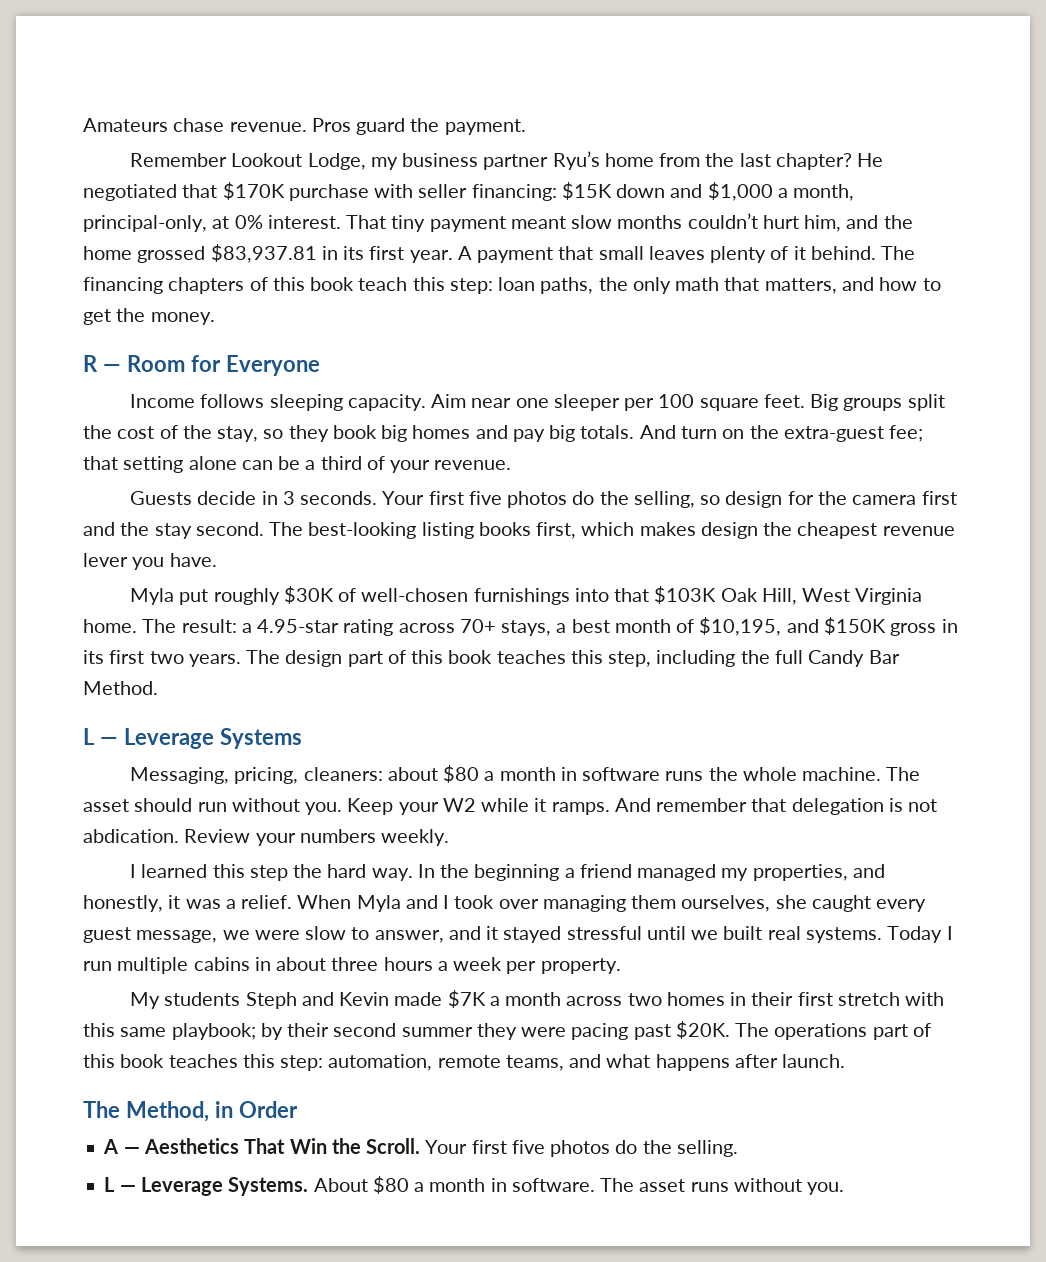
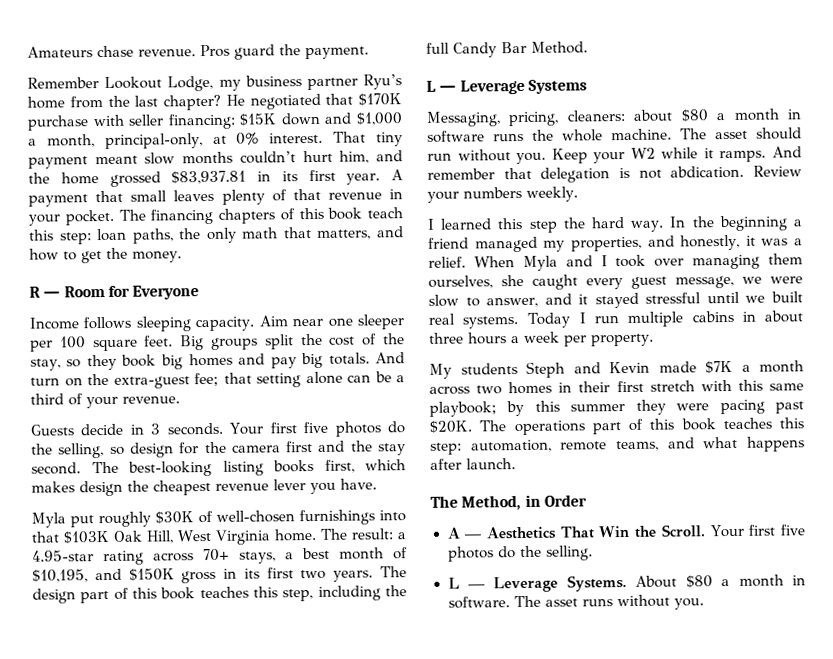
[793,246,876,260] it behind. -> [292,188,403,201] [28,209,114,226] that revenue in your pocket.
[287,1023,397,1037] their second -> [534,400,560,412] this

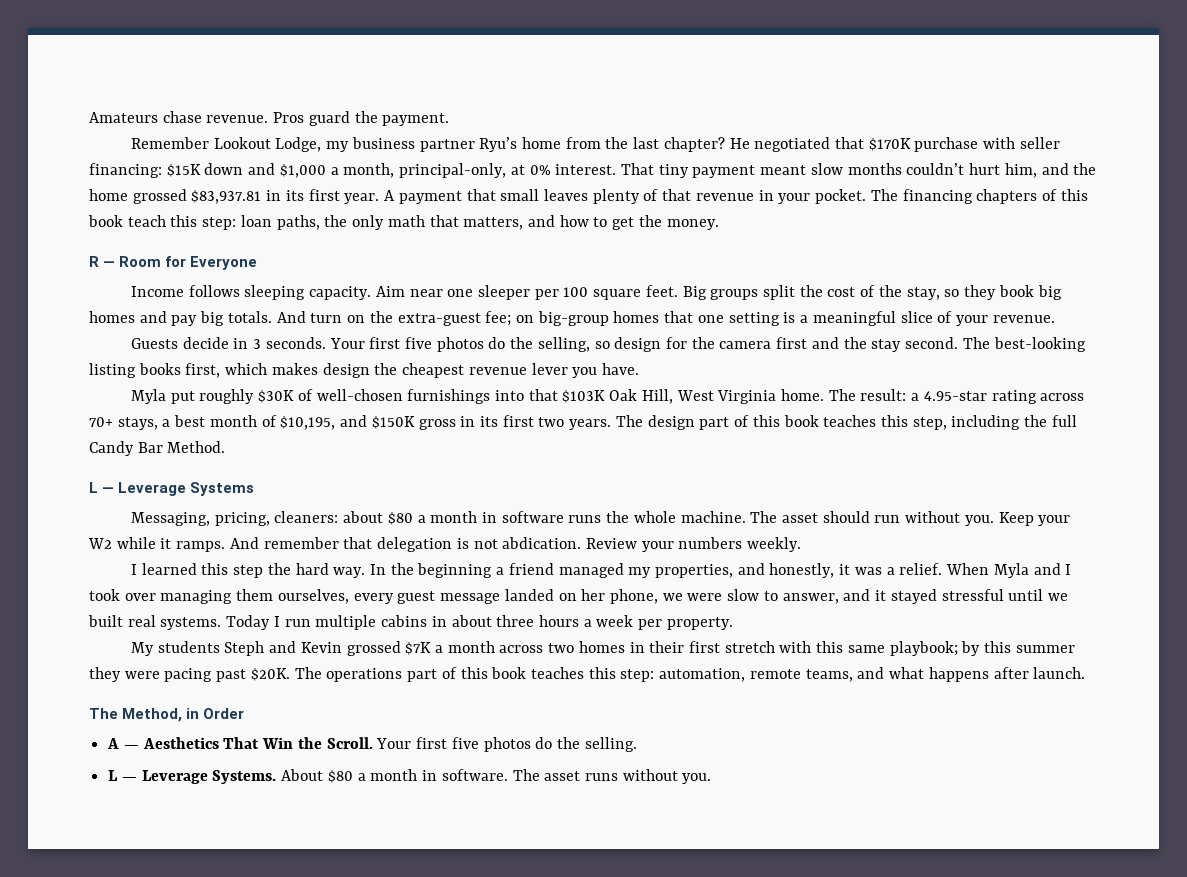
[223,371,405,388] [30,393,64,405] that setting alone can be a third -> [515,311,933,326] on big-group homes that one setting is a meaningful slice
[501,274,734,290] she caught every guest message, -> [353,589,658,604] every guest message landed on her phone,
[658,361,697,373] made -> [346,641,401,656] grossed

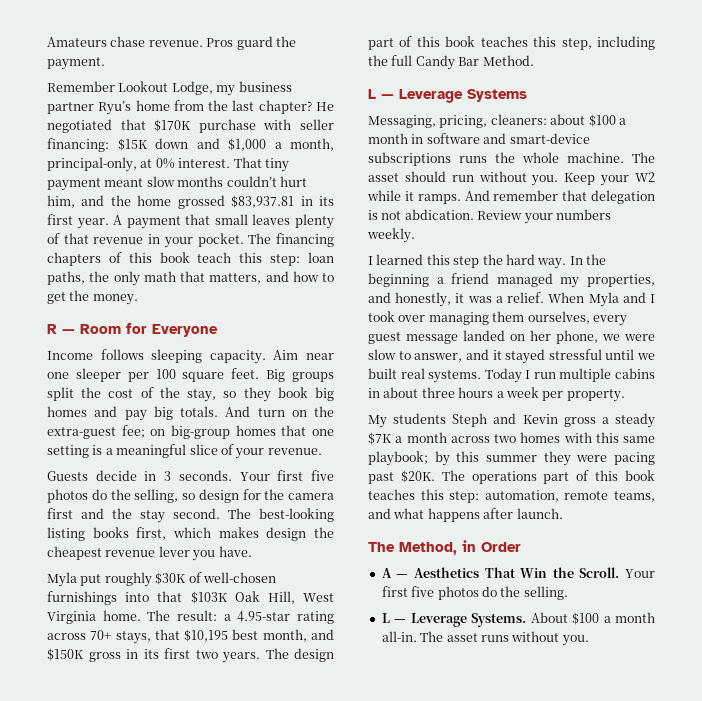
[162,415,336,430] a best month of $10,195, -> [154,629,307,642] that $10,195 best month,
[387,512,413,525] $80 -> [588,114,616,127] $100
(564, 517) none -> [483,133,590,144] [368,152,451,166] and smart-device subscriptions
[346,641,401,656] grossed -> [563,413,655,428] gross a steady
[629,641,775,653] in their first stretch -> (561, 437) none
[327,769,508,783] $80 a month in software. -> [572,612,655,625] [381,631,417,642] $100 a month all-in.

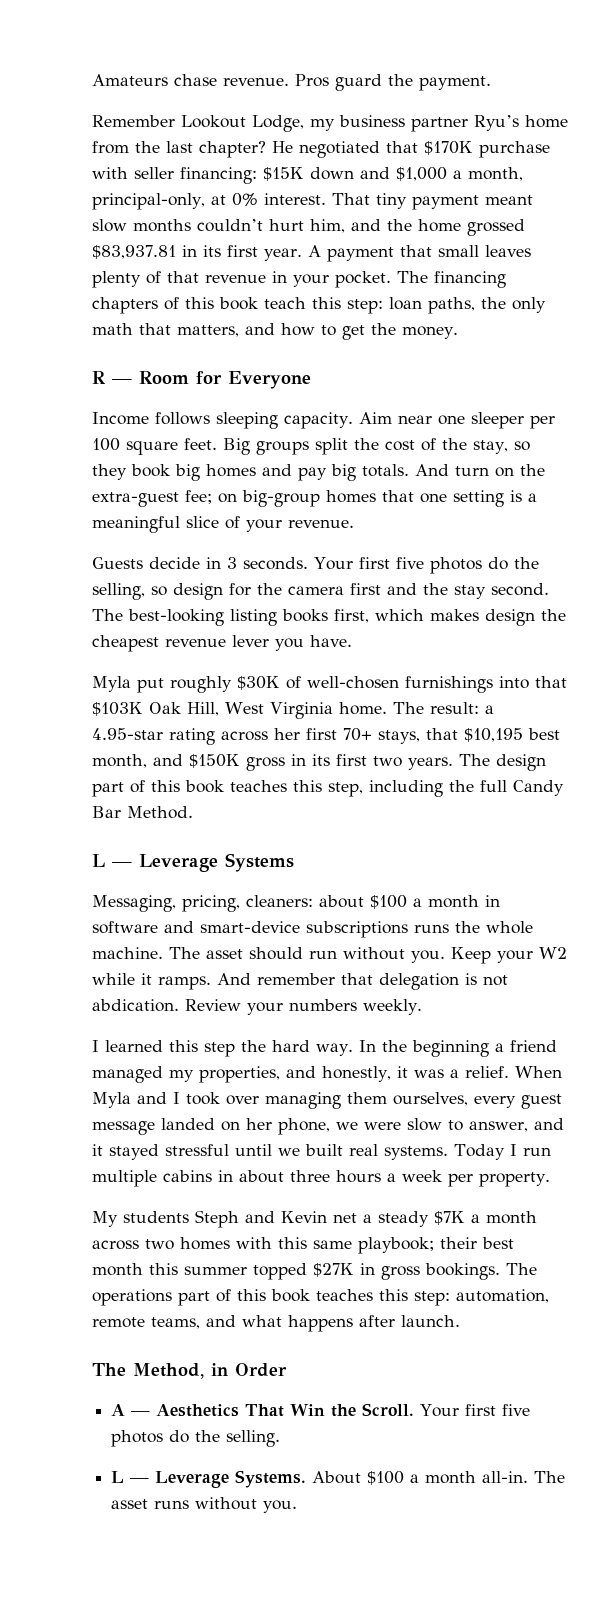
(86, 636) none -> [274,728,337,740] her first
[563,417,596,427] gross -> [333,1213,357,1223] net
[434,451,655,466] [368,470,435,484] by this summer they were pacing past $20K. -> [440,1237,514,1249] [92,1263,500,1280] their best month this summer topped $27K in gross bookings.

